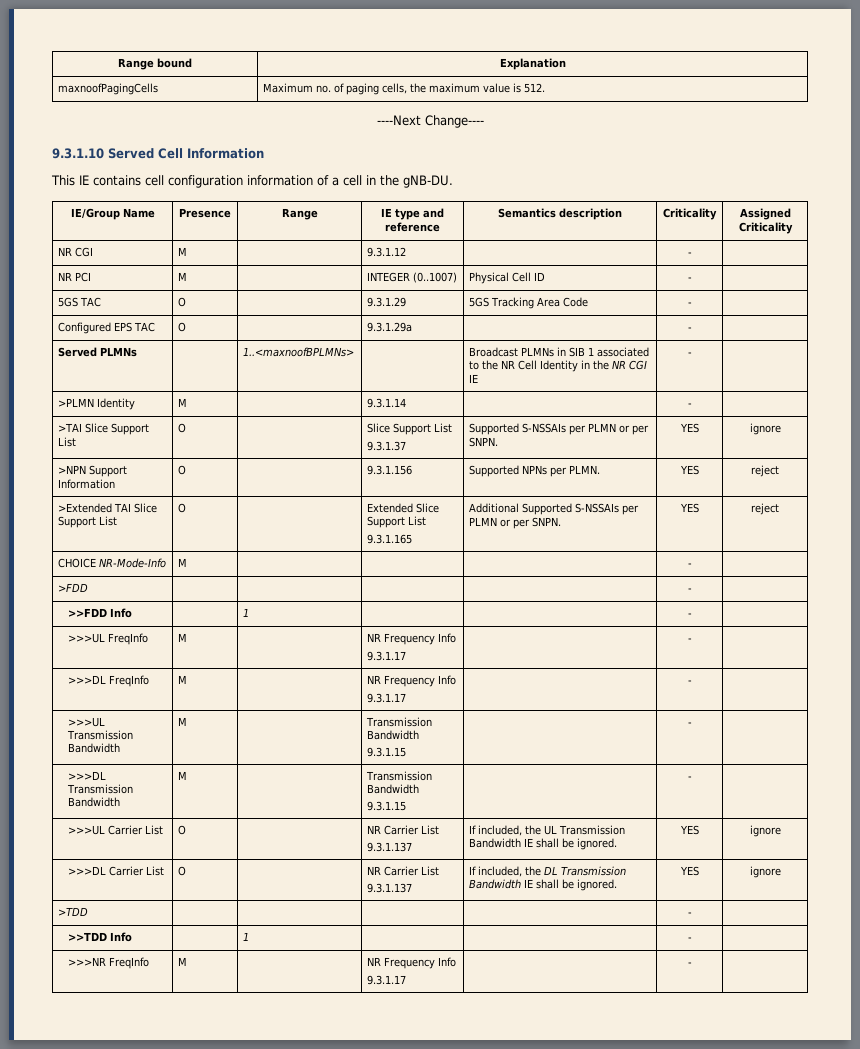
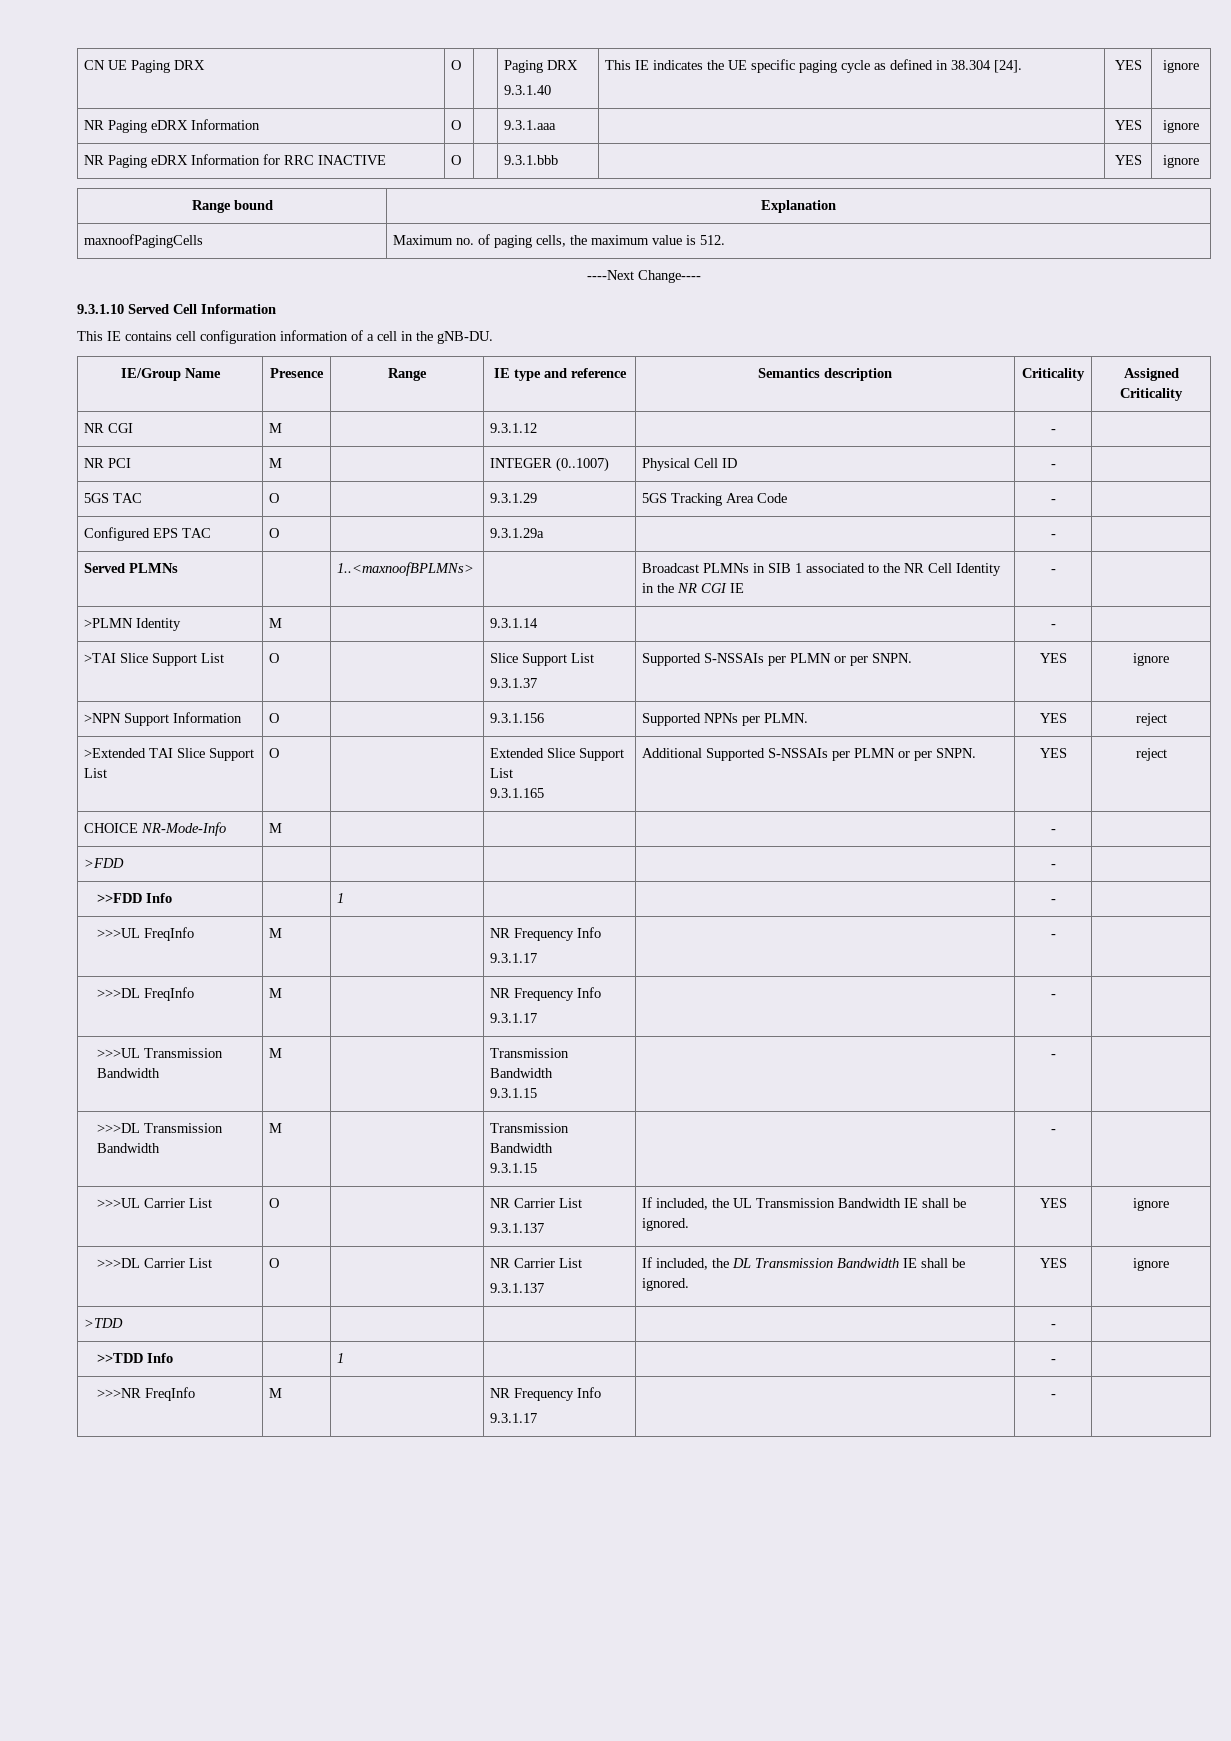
(118, 64) none -> [84,60,206,73] [451,60,462,70] [504,60,579,73] [504,85,552,95] [605,59,1023,73] [1114,60,1142,70] [1163,60,1199,73] [84,119,261,133] [451,120,462,130] [504,120,557,130] [1114,120,1142,130] [1163,120,1199,133] [84,154,387,168] [451,155,462,165] [504,155,559,165] [1114,155,1142,165] [1163,155,1199,168] CN UE Paging DRX | O | | Paging DRX // 9.3.1.40 | This IE indicates the UE specific paging cycle as defined in 38.304 [24]. | YES | ignore // NR Paging eDRX Information | O | | 9.3.1.aaa | | YES | ignore // NR Paging eDRX Information for RRC INACTIVE | O | | 9.3.1.bbb | | YES | ignore //

